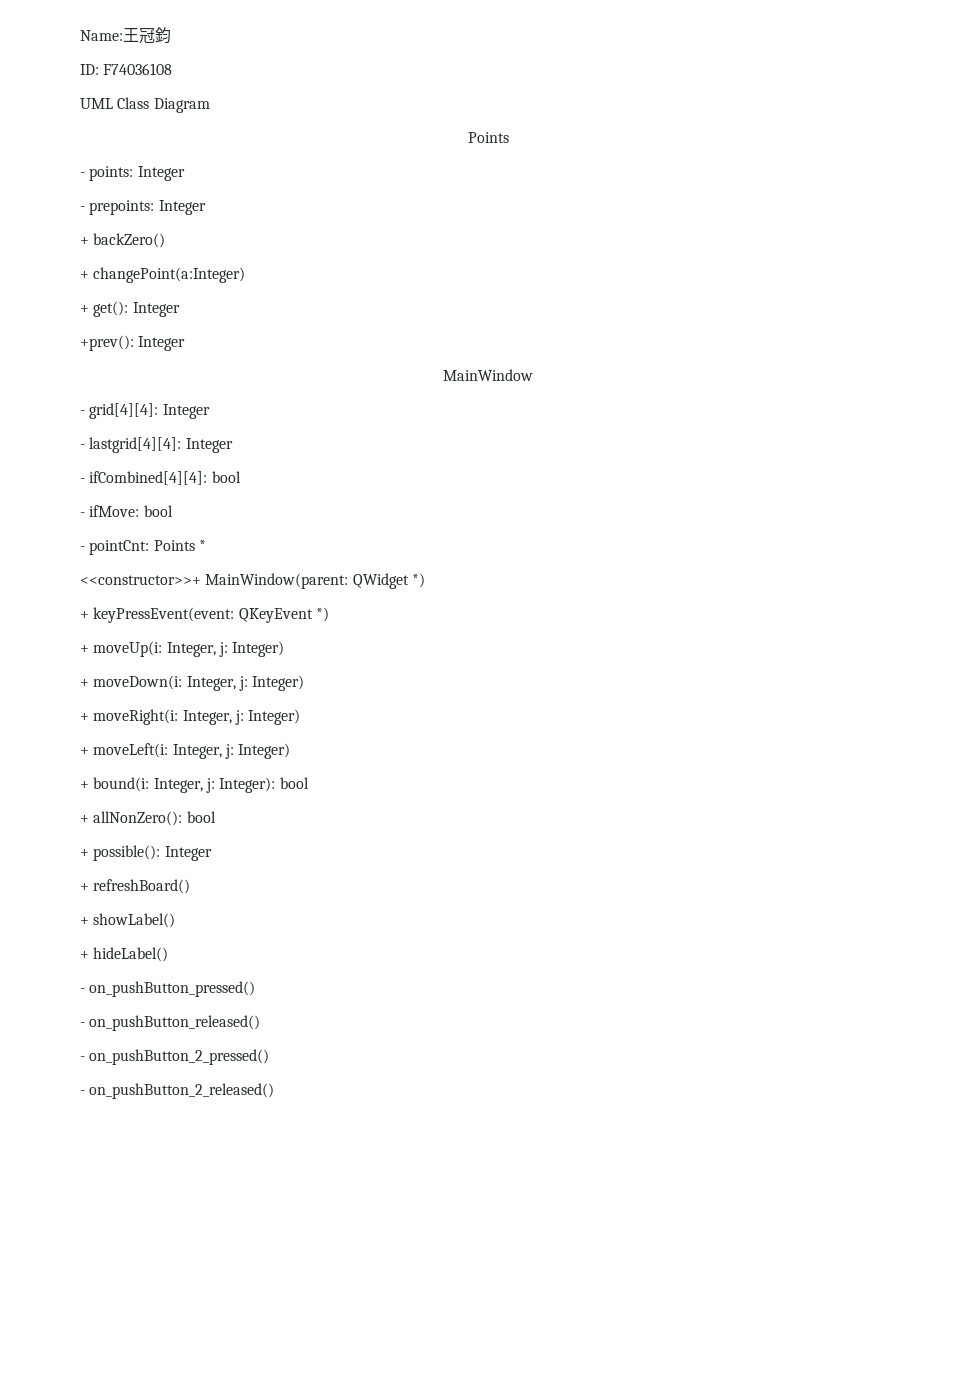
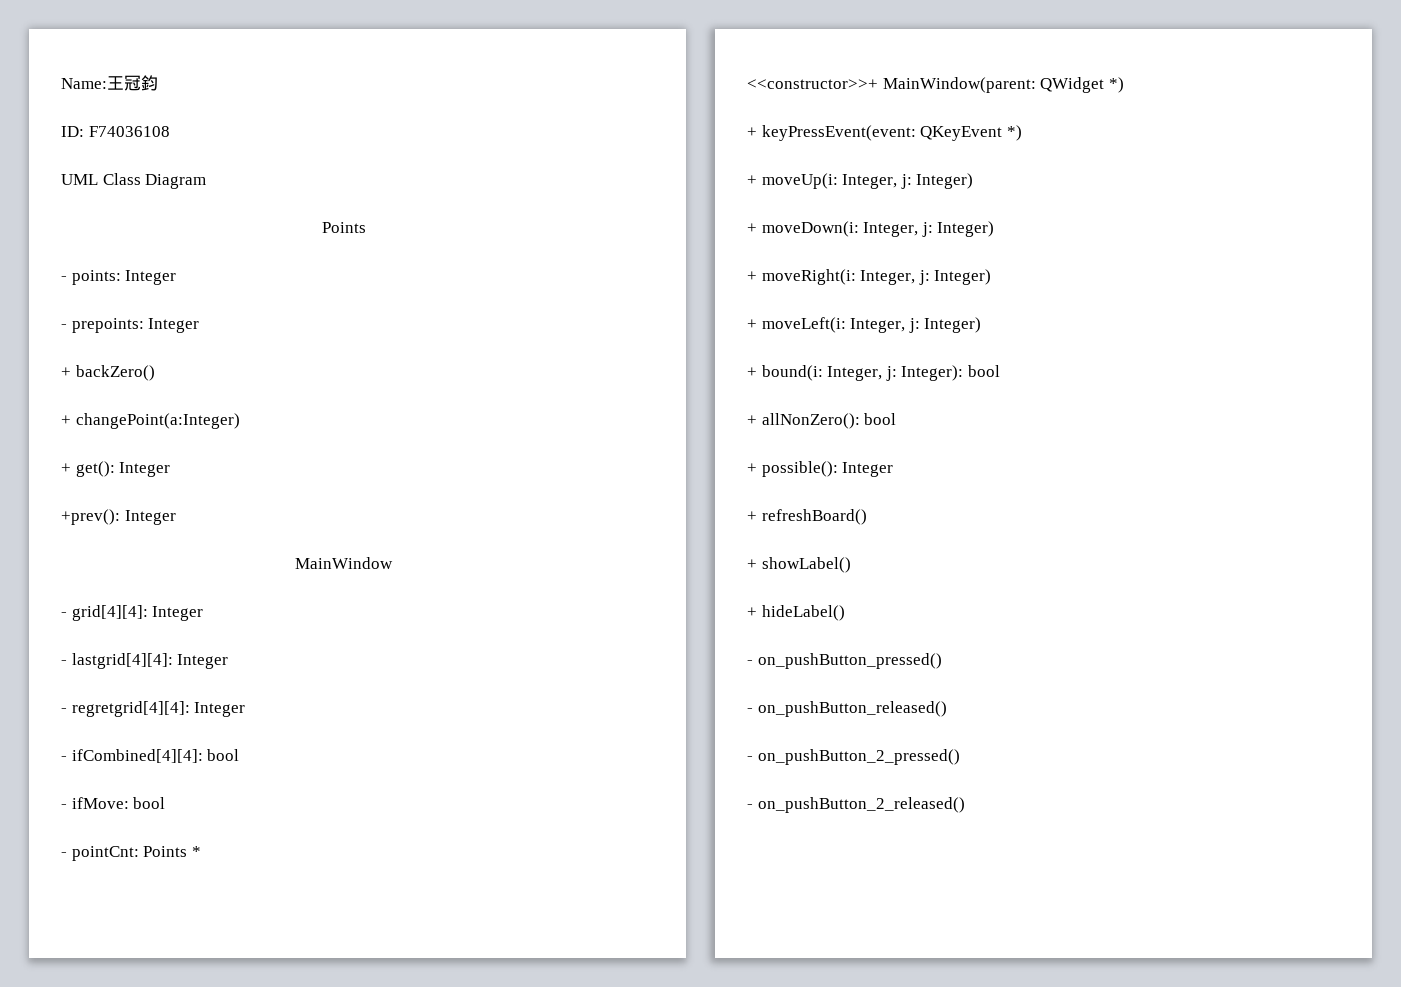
(233, 445) none -> [61,701,246,717] // - regretgrid[4][4]: Integer

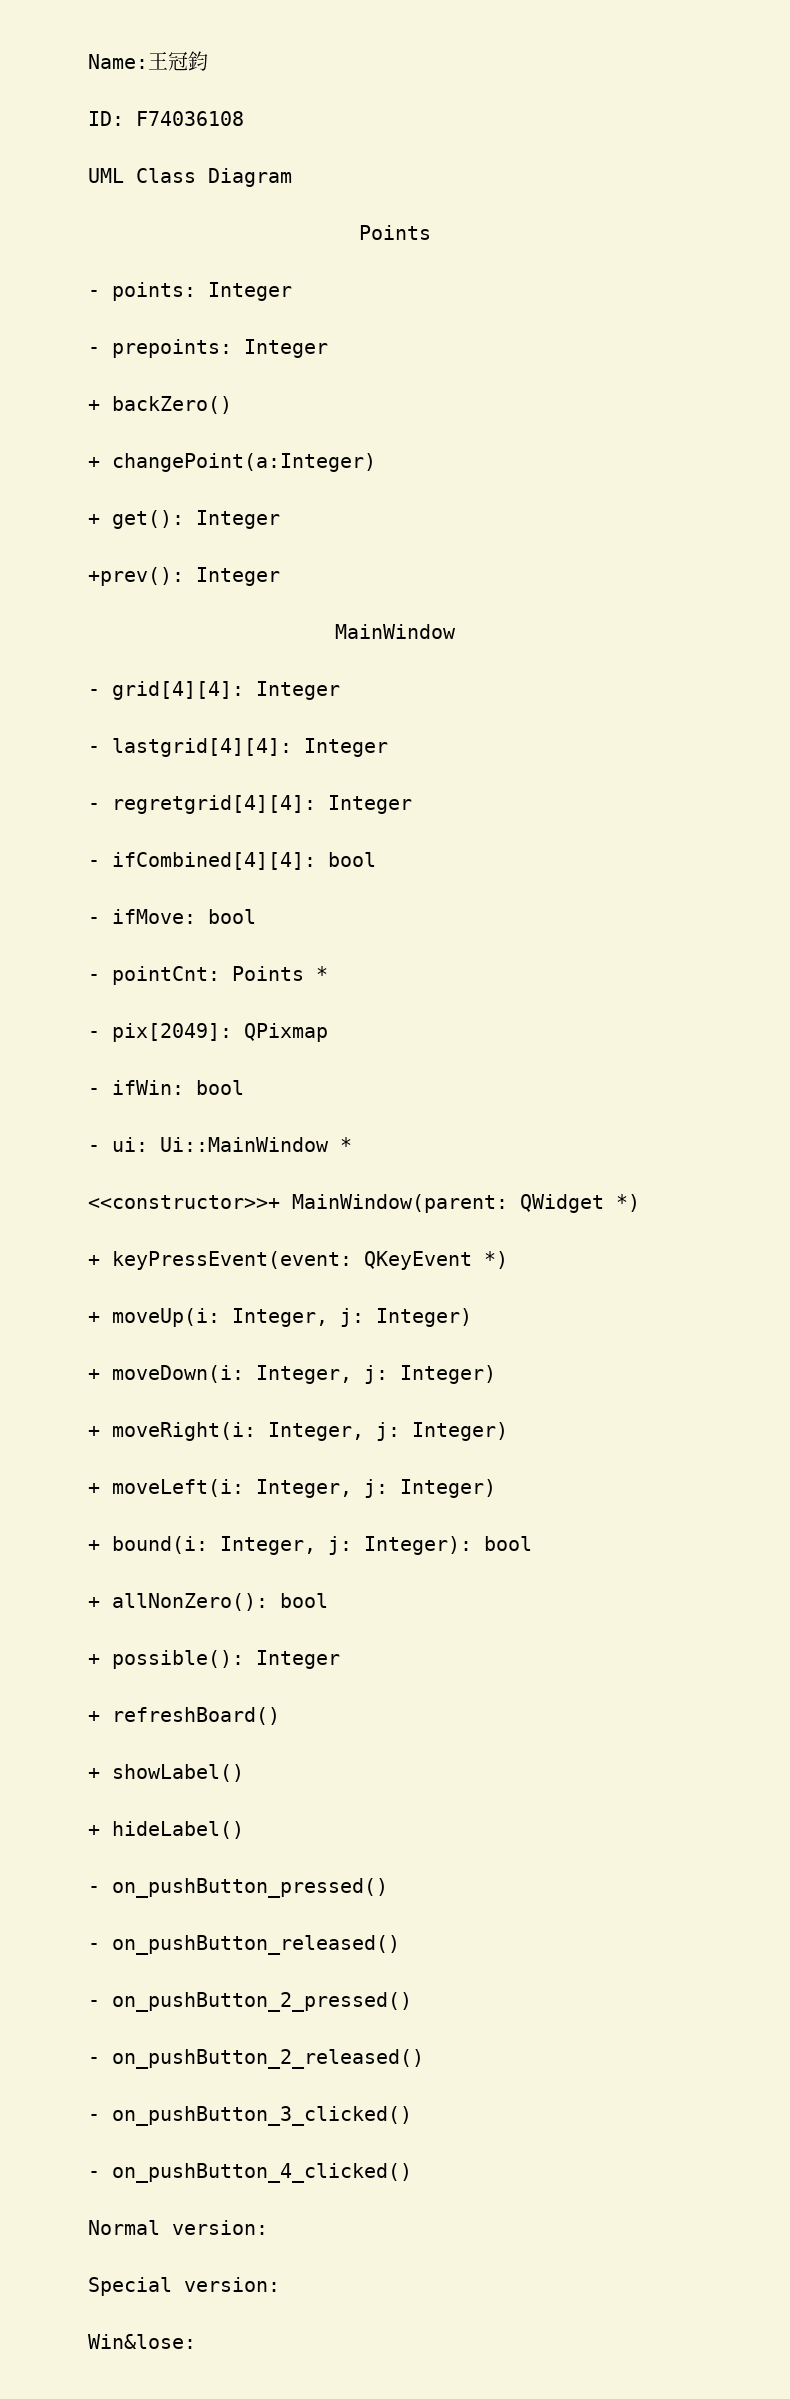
(201, 851) none -> [88,1023,328,1042] [88,1080,244,1095] [88,1137,352,1152] // - pix[2049]: QPixmap // - ifWin: bool // - ui: Ui::MainWindow *
(965, 805) none -> [88,2106,412,2126] [88,2163,412,2183] [88,2220,268,2235] [88,2277,280,2296] [88,2334,196,2349] // - on_pushButton_3_clicked() // - on_pushButton_4_clicked() // Normal version: // Special version: // Win&lose:

